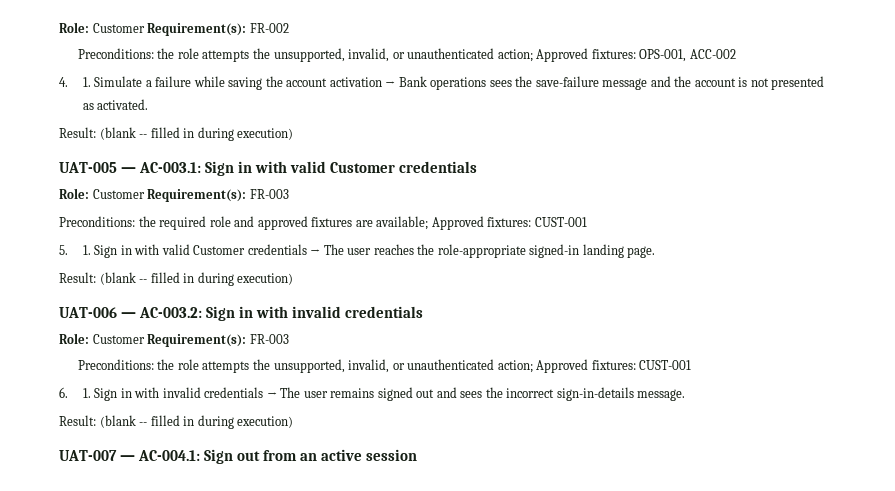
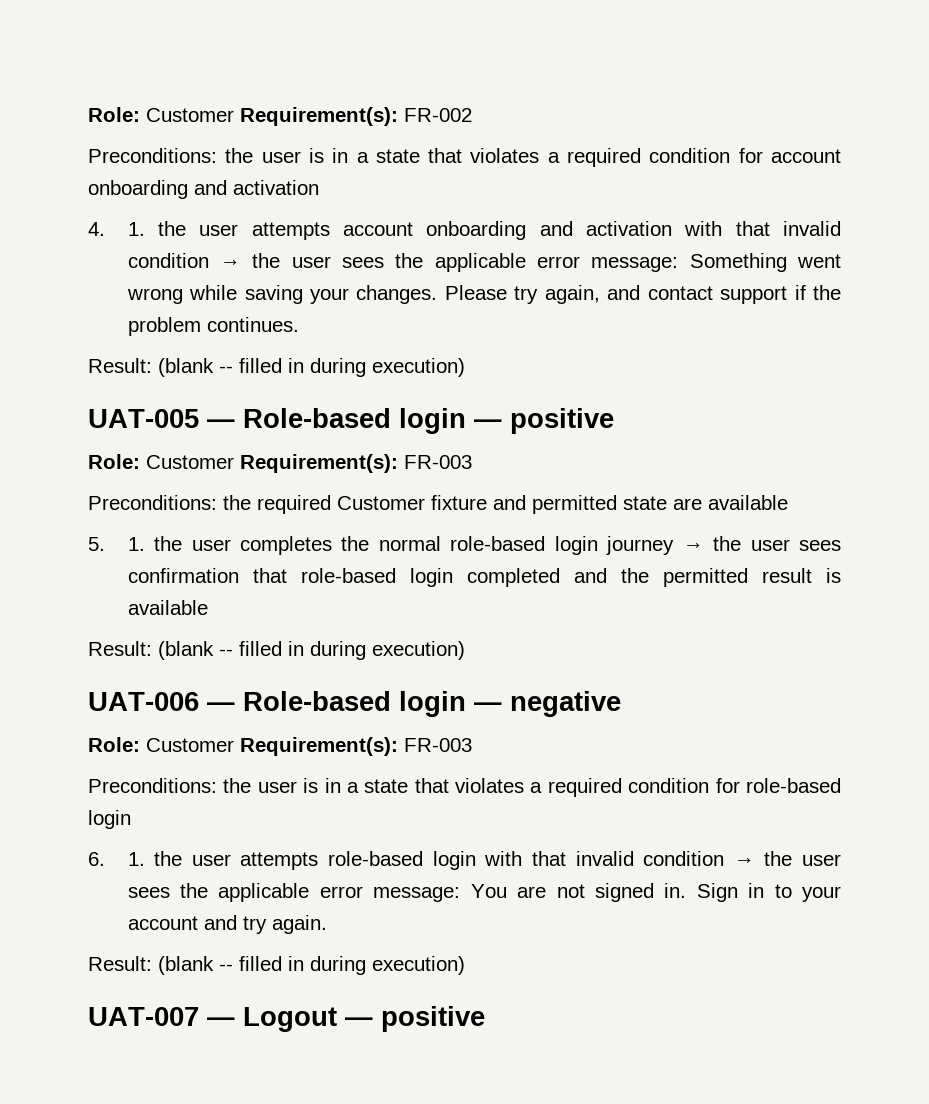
[177,48,736,62] [59,76,825,90] [82,99,149,110] role attempts the unsupported, invalid, or unauthenticated action; Approved fixtures: OPS-001, ACC-002 // 4. 1. Simulate a failure while saving the account activation → Bank operations sees the save-failure message and the account is not presented as activated. -> [261,148,841,167] [88,180,319,199] [88,221,841,240] [127,253,841,272] [126,285,841,304] [127,317,299,336] user is in a state that violates a required condition for account onboarding and activation // 4. 1. the user attempts account onboarding and activation with that invalid condition → the user sees the applicable error message: Something went wrong while saving your changes. Please try again, and contact support if the problem continues.
[139,161,478,176] AC-003.1: Sign in with valid Customer credentials -> [243,408,614,434] Role-based login — positive
[209,216,587,230] [59,244,656,258] role and approved fixtures are available; Approved fixtures: CUST-001 // 5. 1. Sign in with valid Customer credentials → The user reaches the role-appropriate signed-in landing page. -> [337,495,788,514] [88,536,841,555] [127,568,841,587] [127,600,208,615] Customer fixture and permitted state are available // 5. 1. the user completes the normal role-based login journey → the user sees confirmation that role-based login completed and the permitted result is available
[139,306,424,321] [59,333,289,347] [77,359,692,373] [59,387,686,401] AC-003.2: Sign in with invalid credentials // Role: Customer Requirement(s): FR-003 // Preconditions: the role attempts the unsupported, invalid, or unauthenticated action; Approved fixtures: CUST-001 // 6. 1. Sign in with invalid credentials → The user remains signed out and sees the incorrect sign-in-details message. -> [243,691,621,717] [88,737,472,756] [88,778,841,797] [88,810,131,829] [88,851,842,870] [127,883,842,902] [127,915,327,934] Role-based login — negative // Role: Customer Requirement(s): FR-003 // Preconditions: the user is in a state that violates a required condition for role-based login // 6. 1. the user attempts role-based login with that invalid condition → the user sees the applicable error message: You are not signed in. Sign in to your account and try again.
[138,449,418,464] AC-004.1: Sign out from an active session -> [243,1006,485,1032] Logout — positive

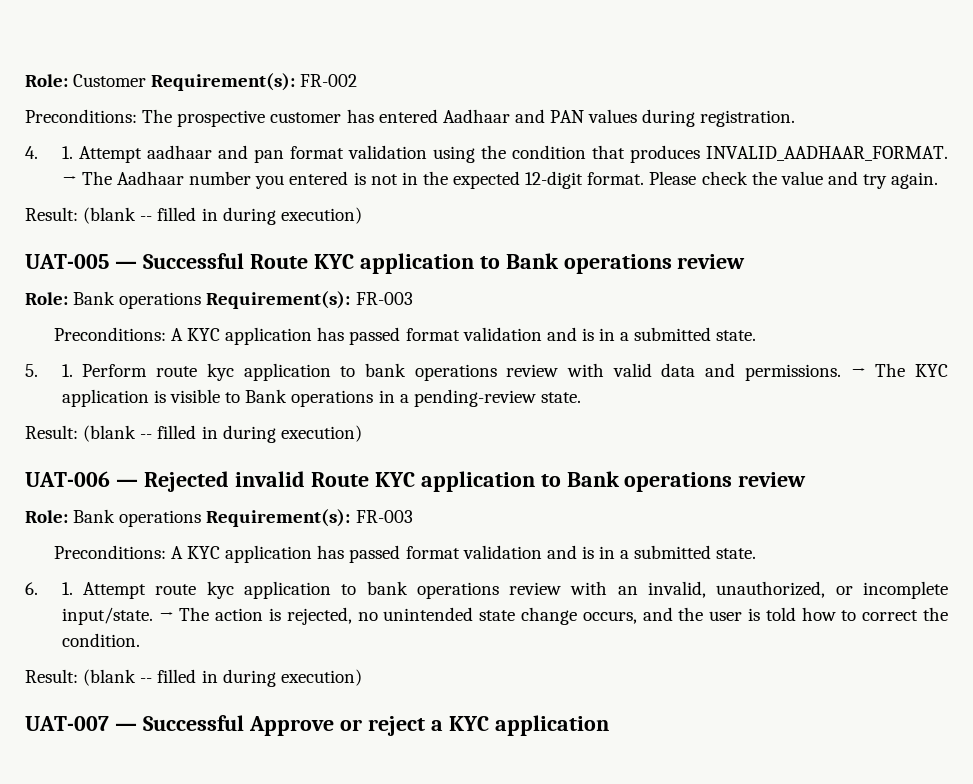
[225,148,841,167] [88,180,319,199] [88,221,841,240] [127,253,841,272] [126,285,841,304] [127,317,299,336] [88,358,465,377] [88,408,614,434] [88,454,472,473] [88,495,788,514] [88,536,841,555] [127,568,841,587] [127,600,208,615] [88,641,465,660] [88,691,621,717] [88,737,472,756] [88,778,841,797] [88,810,131,829] [88,851,842,870] [127,883,842,902] [127,916,198,930] the user is in a state that violates a required condition for account onboarding and activation // 4. 1. the user attempts account onboarding and activation with that invalid condition → the user sees the applicable error message: Something went wrong while saving your changes. Please try again, and contact support if the problem continues. // Result: (blank -- filled in during execution) // UAT-005 — Role-based login — positive // Role: Customer Requirement(s): FR-003 // Preconditions: the required Customer fixture and permitted state are available // 5. 1. the user completes the normal role-based login journey → the user sees confirmation that role-based login completed and the permitted result is available // Result: (blank -- filled in during execution) // UAT-006 — Role-based login — negative // Role: Customer Requirement(s): FR-003 // Preconditions: the user is in a state that violates a required condition for role-based login // 6. 1. the user attempts role-based login with that invalid condition → the user sees the applicable error message: You are not signed in. Sign in to your account -> [142,109,796,127] [25,145,949,163] [61,171,823,189] The prospective customer has entered Aadhaar and PAN values during registration. // 4. 1. Attempt aadhaar and pan format validation using the condition that produces INVALID_AADHAAR_FORMAT. → The Aadhaar number you entered is not in the expected 12-digit format. Please check the value
[88,1006,485,1032] UAT-007 — Logout — positive -> [25,253,746,274] [25,291,413,309] [53,327,757,345] [25,363,948,381] [61,389,581,407] [25,425,362,443] [25,471,807,492] [25,509,413,527] [53,545,757,563] [25,581,949,599] [61,607,949,625] [61,633,140,647] [25,669,362,687] [25,715,609,736] UAT-005 — Successful Route KYC application to Bank operations review // Role: Bank operations Requirement(s): FR-003 // Preconditions: A KYC application has passed format validation and is in a submitted state. // 5. 1. Perform route kyc application to bank operations review with valid data and permissions. → The KYC application is visible to Bank operations in a pending-review state. // Result: (blank -- filled in during execution) // UAT-006 — Rejected invalid Route KYC application to Bank operations review // Role: Bank operations Requirement(s): FR-003 // Preconditions: A KYC application has passed format validation and is in a submitted state. // 6. 1. Attempt route kyc application to bank operations review with an invalid, unauthorized, or incomplete input/state. → The action is rejected, no unintended state change occurs, and the user is told how to correct the condition. // Result: (blank -- filled in during execution) // UAT-007 — Successful Approve or reject a KYC application

